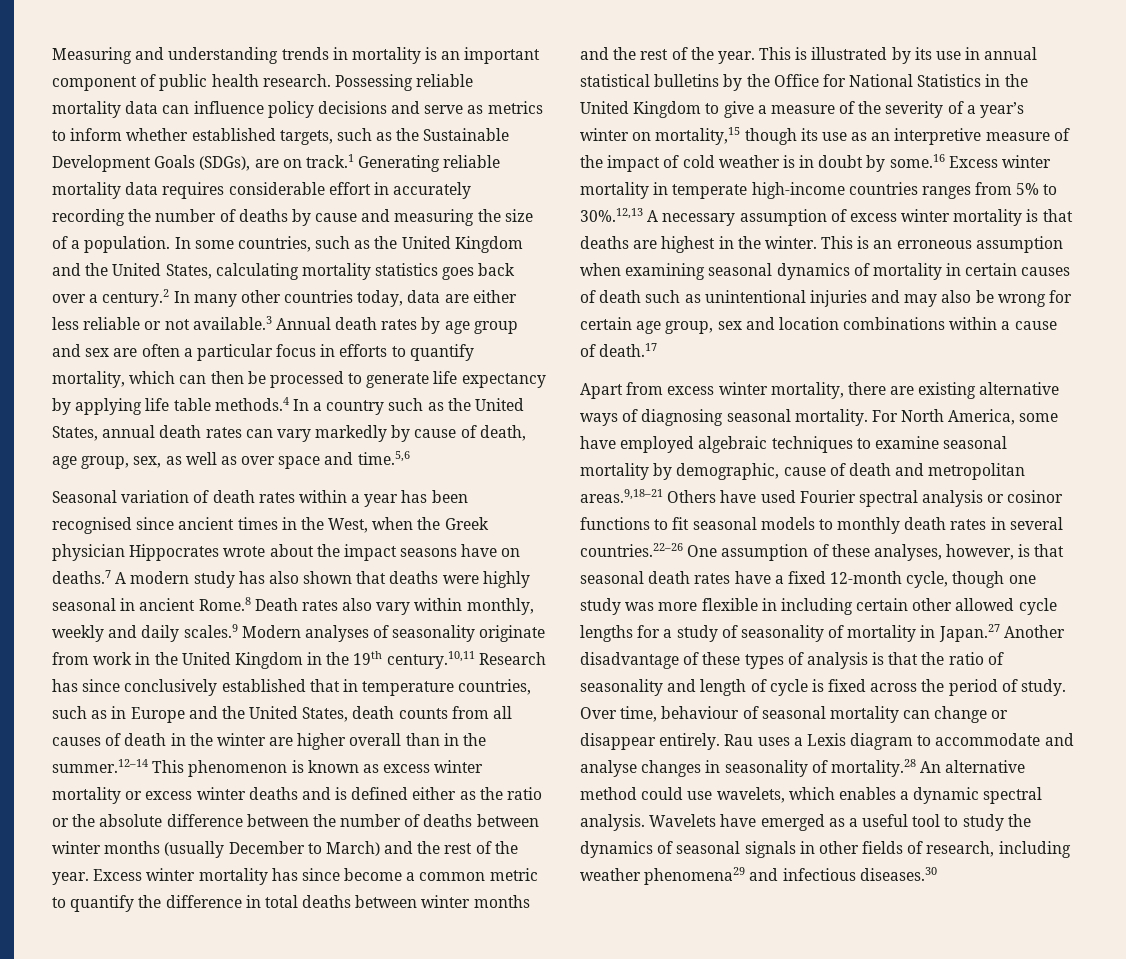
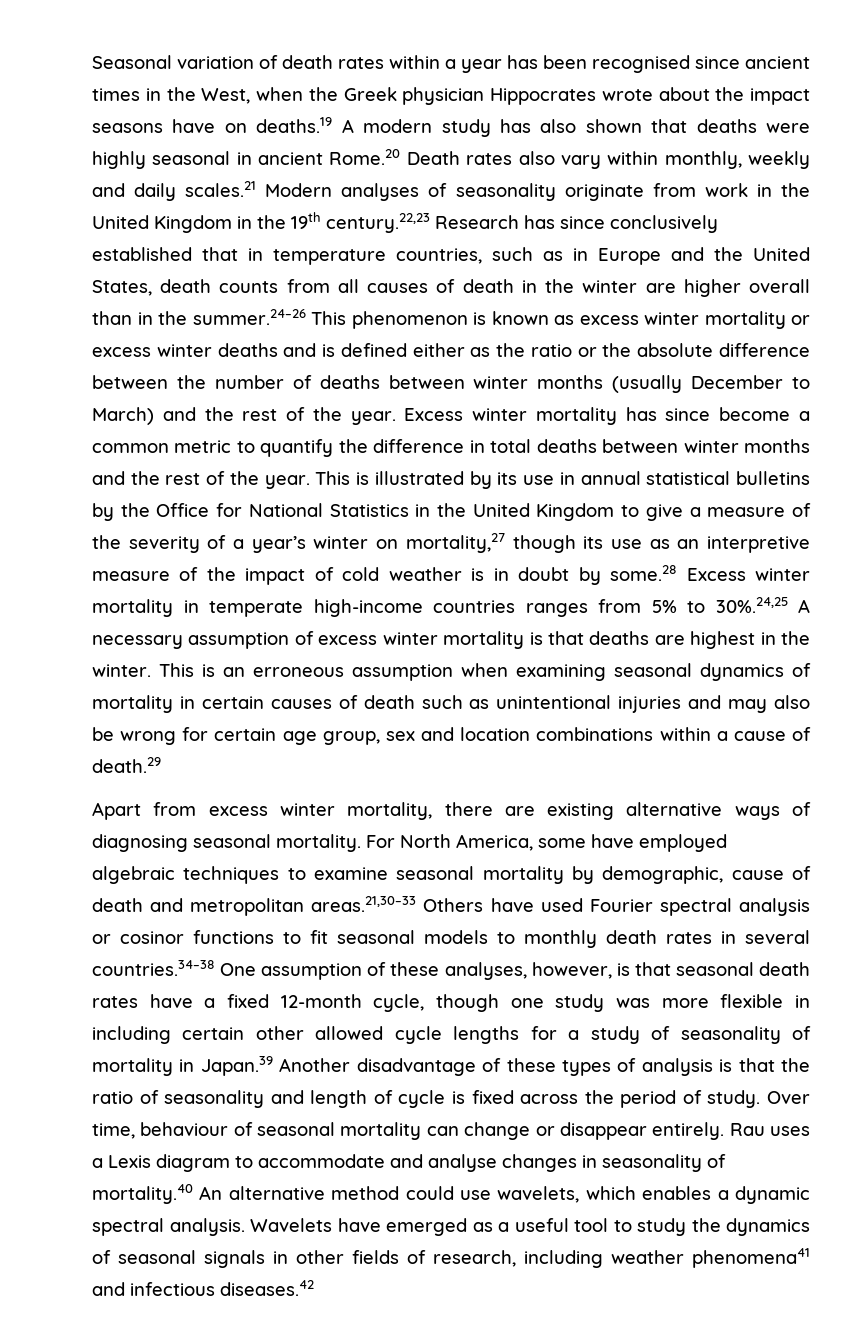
[52,47,541,64] [52,74,474,91] [52,101,543,118] [52,128,510,145] [52,154,501,172] [52,182,472,199] [52,209,533,226] [52,236,523,253] [52,263,516,280] [52,289,517,307] [52,316,518,334] [52,344,474,361] [52,371,546,388] [52,397,525,415] [52,425,526,442] [52,451,410,469] Measuring and understanding trends in mortality is an important component of public health research. Possessing reliable mortality data can influence policy decisions and serve as metrics to inform whether established targets, such as the Sustainable Development Goals (SDGs), are on track.1 Generating reliable mortality data requires considerable effort in accurately recording the number of deaths by cause and measuring the size of a population. In some countries, such as the United Kingdom and the United States, calculating mortality statistics goes back over a century.2 In many other countries today, data are either less reliable or not available.3 Annual death rates by age group and sex are often a particular focus in efforts to quantify mortality, which can then be processed to generate life expectancy by applying life table methods.4 In a country such as the United States, annual death rates can vary markedly by cause of death, age group, sex, as well as over space and time.5,6 // -> (92, 62) none
[52,570,111,584] deaths.7 -> [256,117,333,133] deaths.19
[198,597,251,611] Rome.8 -> [329,149,401,165] Rome.20
[183,624,238,638] scales.9 -> [185,181,257,197] scales.21
[386,651,475,669] century.10,11 -> [326,213,430,233] century.22,23
[52,759,148,773] summer.12–14 -> [192,309,306,325] summer.24–26
[655,127,741,145] mortality,15 -> [405,533,505,553] mortality,27
[889,154,945,168] some.16 -> [610,565,678,581] some.28
[580,208,643,222] 30%.12,13 -> [715,597,788,613] 30%.24,25
[599,343,658,357] death.17 -> [92,757,161,773] death.29
[580,489,663,503] areas.9,18–21 -> [311,896,417,912] areas.21,30–33
[580,543,683,557] countries.22–26 -> [92,960,215,976] countries.34–38
[938,624,1000,642] Japan.27 -> [200,1056,273,1076] Japan.39
[830,759,916,777] mortality.28 -> [92,1184,193,1204] mortality.40
[644,867,746,885] phenomena29 -> [692,1248,810,1268] phenomena41
[859,867,937,881] diseases.30 -> [220,1280,314,1296] diseases.42

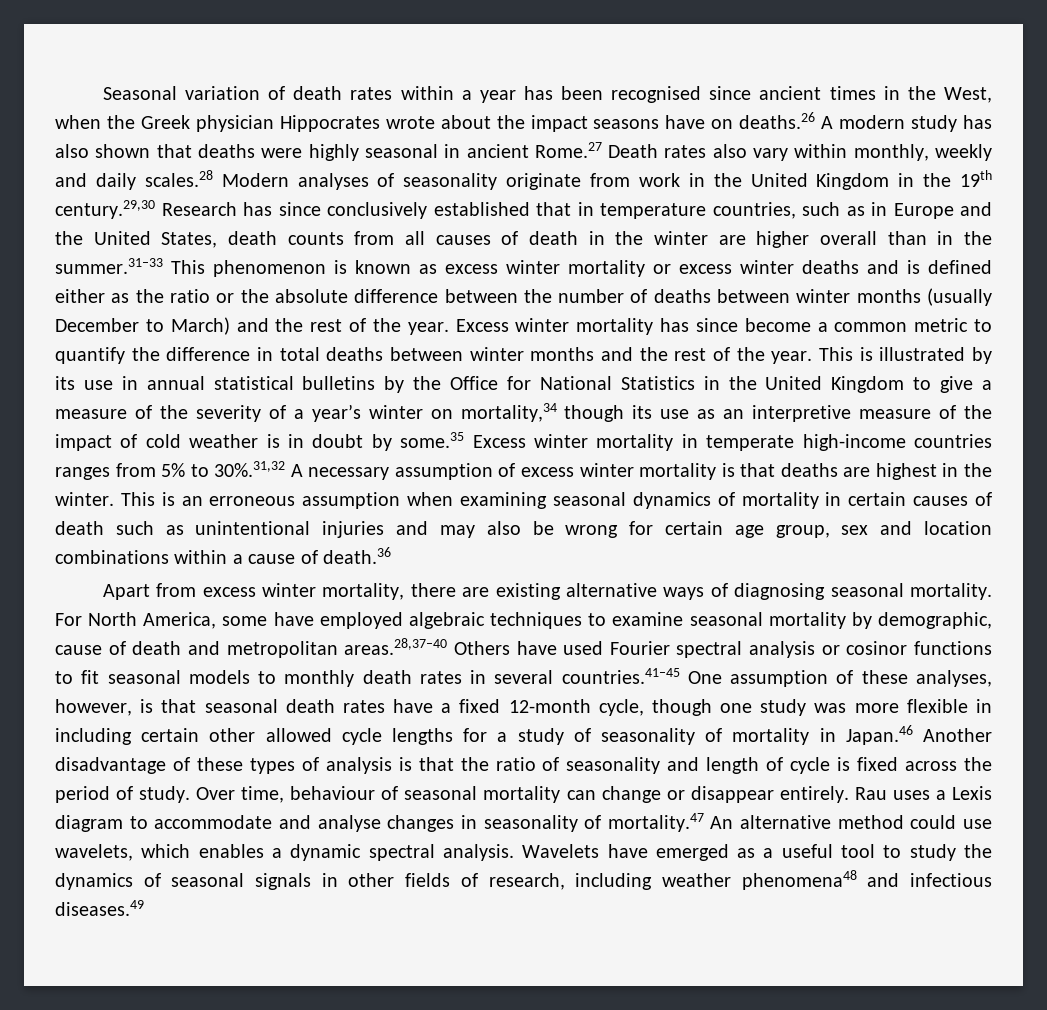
[256,117,333,133] deaths.19 -> [739,112,816,129] deaths.26
[329,149,401,165] Rome.20 -> [534,142,602,158] Rome.27
[185,181,257,197] scales.21 -> [144,170,213,187] scales.28
[326,213,430,233] century.22,23 -> [55,200,155,219] century.29,30
[192,309,306,325] summer.24–26 -> [55,258,163,274] summer.31–33
[405,533,505,553] mortality,27 -> [460,403,557,422] mortality,34
[610,565,678,581] some.28 -> [400,432,465,448] some.35
[715,597,788,613] 30%.24,25 -> [214,461,286,477] 30%.31,32
[92,757,161,773] death.29 -> [323,547,391,564] death.36
[311,896,417,912] areas.21,30–33 -> [344,638,448,655] areas.28,37–40
[92,960,215,976] countries.34–38 -> [561,668,680,684] countries.41–45
[200,1056,273,1076] Japan.39 -> [845,725,913,745] Japan.46
[92,1184,193,1204] mortality.40 -> [607,813,704,832] mortality.47
[692,1248,810,1268] phenomena41 -> [741,870,857,890] phenomena48
[220,1280,314,1296] diseases.42 -> [55,900,144,916] diseases.49

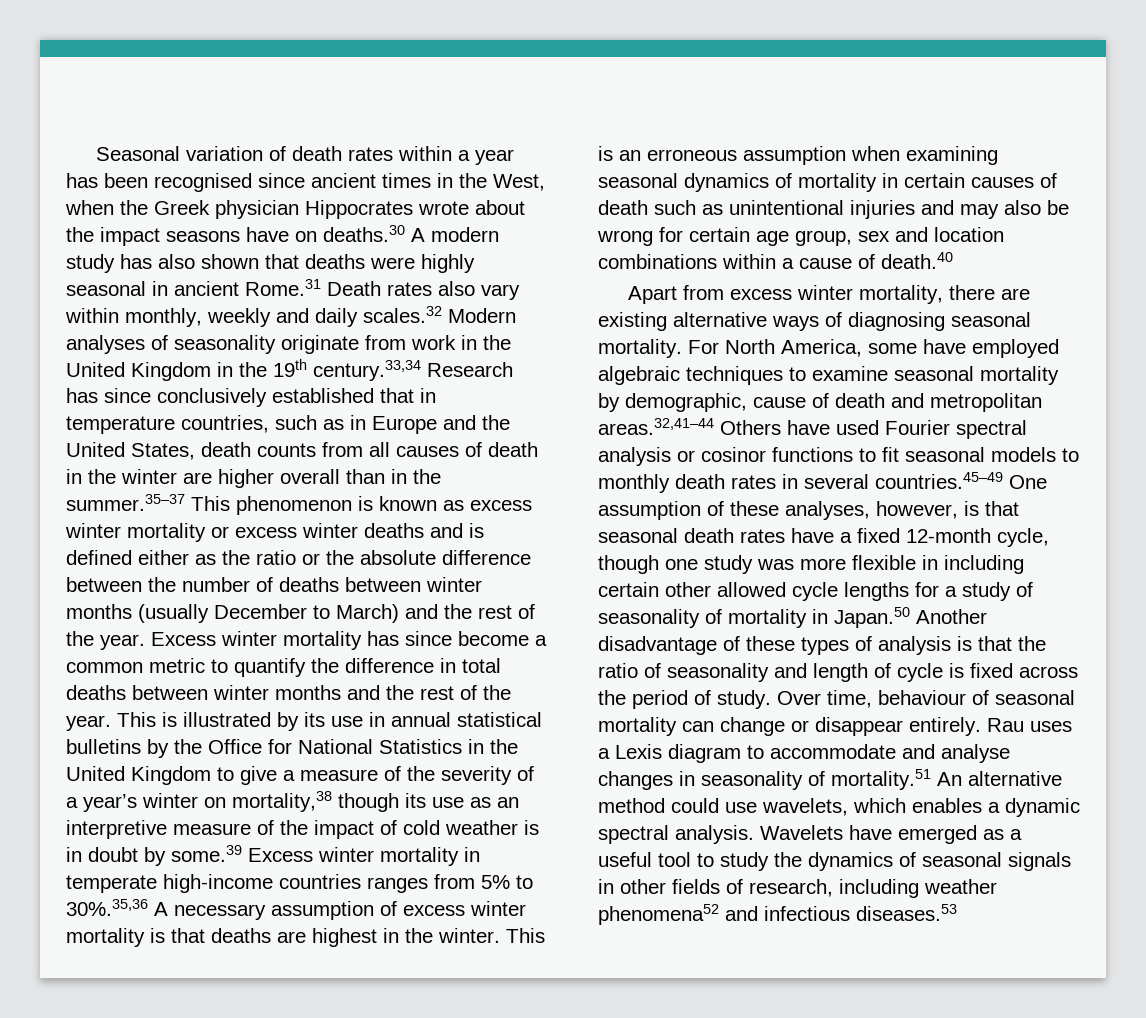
[739,112,816,129] deaths.26 -> [323,225,405,242] deaths.30
[534,142,602,158] Rome.27 -> [245,279,321,296] Rome.31
[144,170,213,187] scales.28 -> [363,306,442,323] scales.32
[55,200,155,219] century.29,30 -> [313,360,421,381] century.33,34
[55,258,163,274] summer.31–33 -> [66,494,185,511] summer.35–37
[460,403,557,422] mortality,34 -> [232,791,332,812] mortality,38
[400,432,465,448] some.35 -> [171,845,242,862] some.39
[214,461,286,477] 30%.31,32 -> [66,899,148,916] 30%.35,36
[323,547,391,564] death.36 -> [881,252,953,269] death.40
[344,638,448,655] areas.28,37–40 -> [598,418,714,435] areas.32,41–44
[561,668,680,684] countries.41–45 -> [875,472,1003,489] countries.45–49
[845,725,913,745] Japan.46 -> [834,607,910,628] Japan.50
[607,813,704,832] mortality.47 -> [831,769,931,790] mortality.51
[741,870,857,890] phenomena48 -> [598,904,719,925] phenomena52
[55,900,144,916] diseases.49 -> [856,904,957,921] diseases.53

